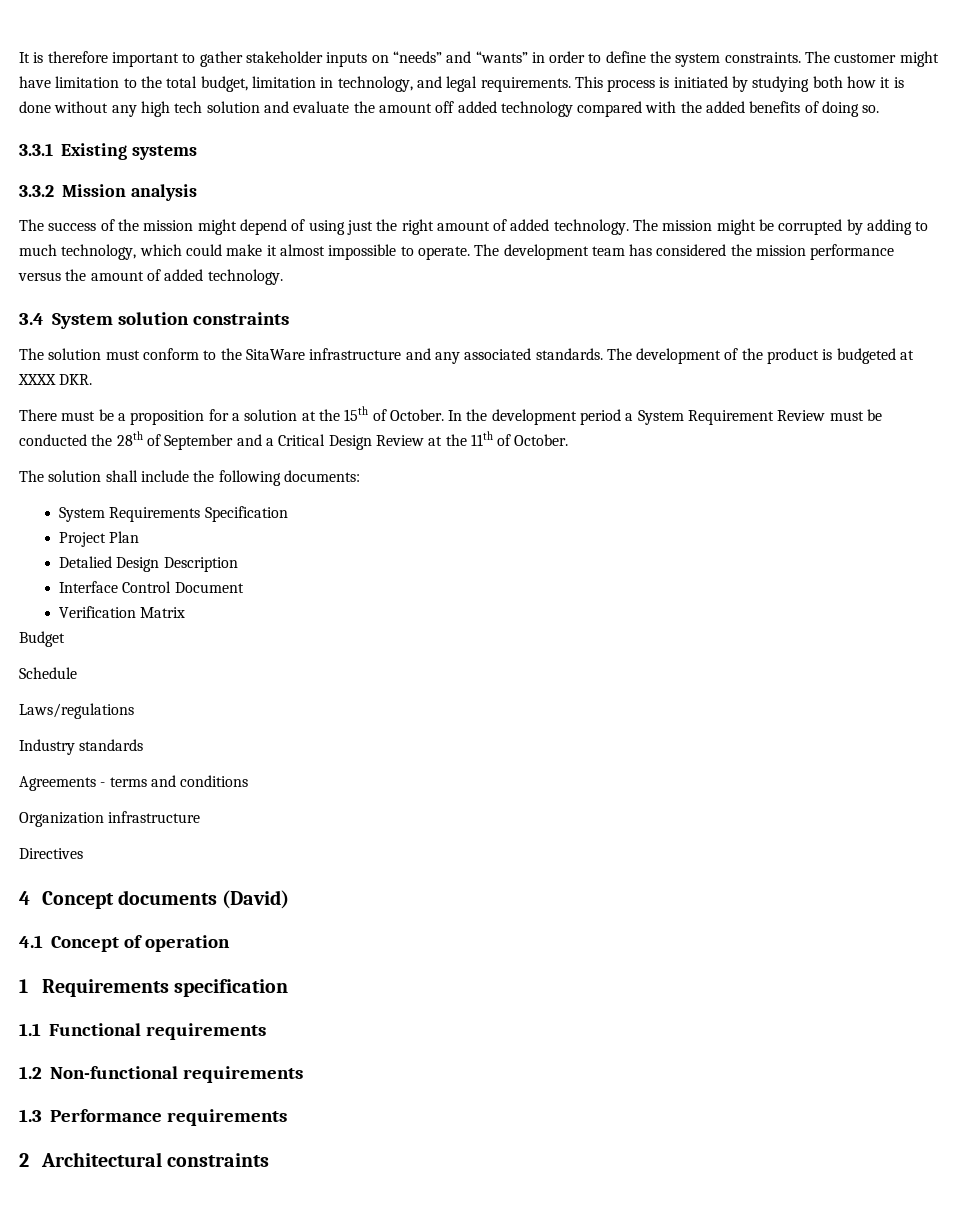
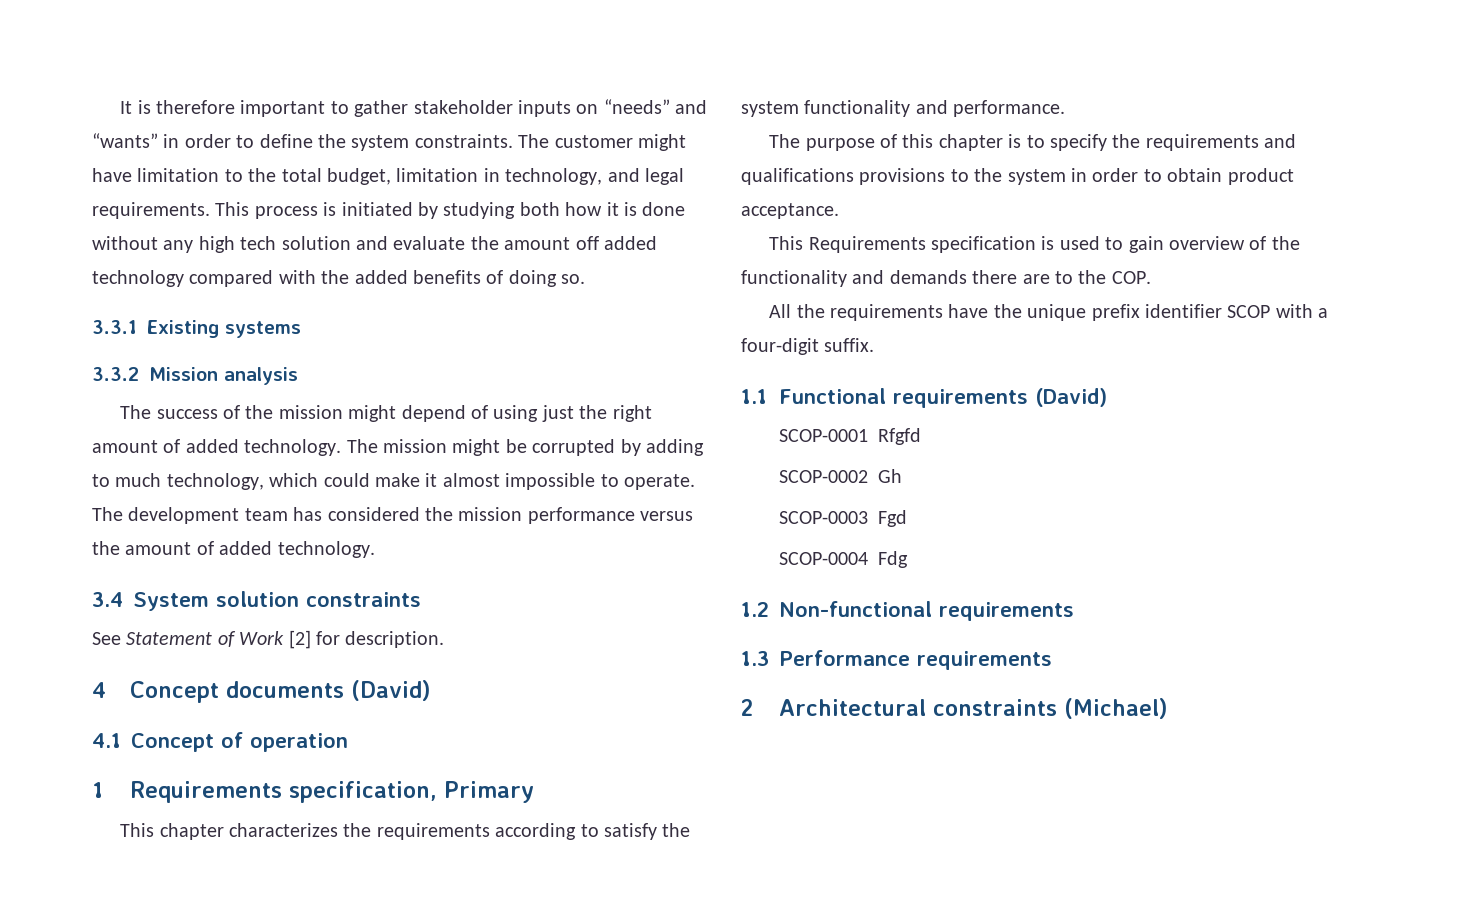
[19,348,915,364] [18,374,93,385] [19,406,883,425] [19,431,569,450] [19,470,360,486] [59,506,288,522] [59,531,140,547] [59,556,238,572] [59,581,244,593] [59,606,186,618] [19,631,65,647] [19,667,77,679] [19,703,134,719] [19,739,144,755] [19,775,249,791] [19,811,201,827] [19,848,83,859] The solution must conform to the SitaWare infrastructure and any associated standards. The development of the product is budgeted at XXXX DKR. // There must be a proposition for a solution at the 15th of October. In the development period a System Requirement Review must be conducted the 28th of September and a Critical Design Review at the 11th of October. // The solution shall include the following documents: // System Requirements Specification // Project Plan // Detalied Design Description // Interface Control Document // Verification Matrix // Budget // Schedule // Laws/regulations // Industry standards // Agreements - terms and conditions // Organization infrastructure // Directives -> [92,630,445,649] See Statement of Work [2] for description.
[173,979,288,997] [19,1023,266,1040] specification // 1.1 Functional requirements -> [289,781,535,803] [120,823,691,840] [741,100,1066,117] [769,134,1297,151] [741,168,1294,185] [741,203,839,219] [769,236,1300,253] [741,270,1151,287] [769,304,1329,321] [741,338,875,355] [741,388,1108,408] [779,428,922,445] [779,469,903,483] [779,510,908,527] [779,551,909,568] specification, Primary // This chapter characterizes the requirements according to satisfy the system functionality and performance. // The purpose of this chapter is to specify the requirements and qualifications provisions to the system in order to obtain product acceptance. // This Requirements specification is used to gain overview of the functionality and demands there are to the COP. // All the requirements have the unique prefix identifier SCOP with a four-digit suffix. // 1.1 Functional requirements (David) // SCOP-0001 Rfgfd // SCOP-0002 Gh // SCOP-0003 Fgd // SCOP-0004 Fdg
(269, 1160) none -> [1064,698,1169,719] (Michael)

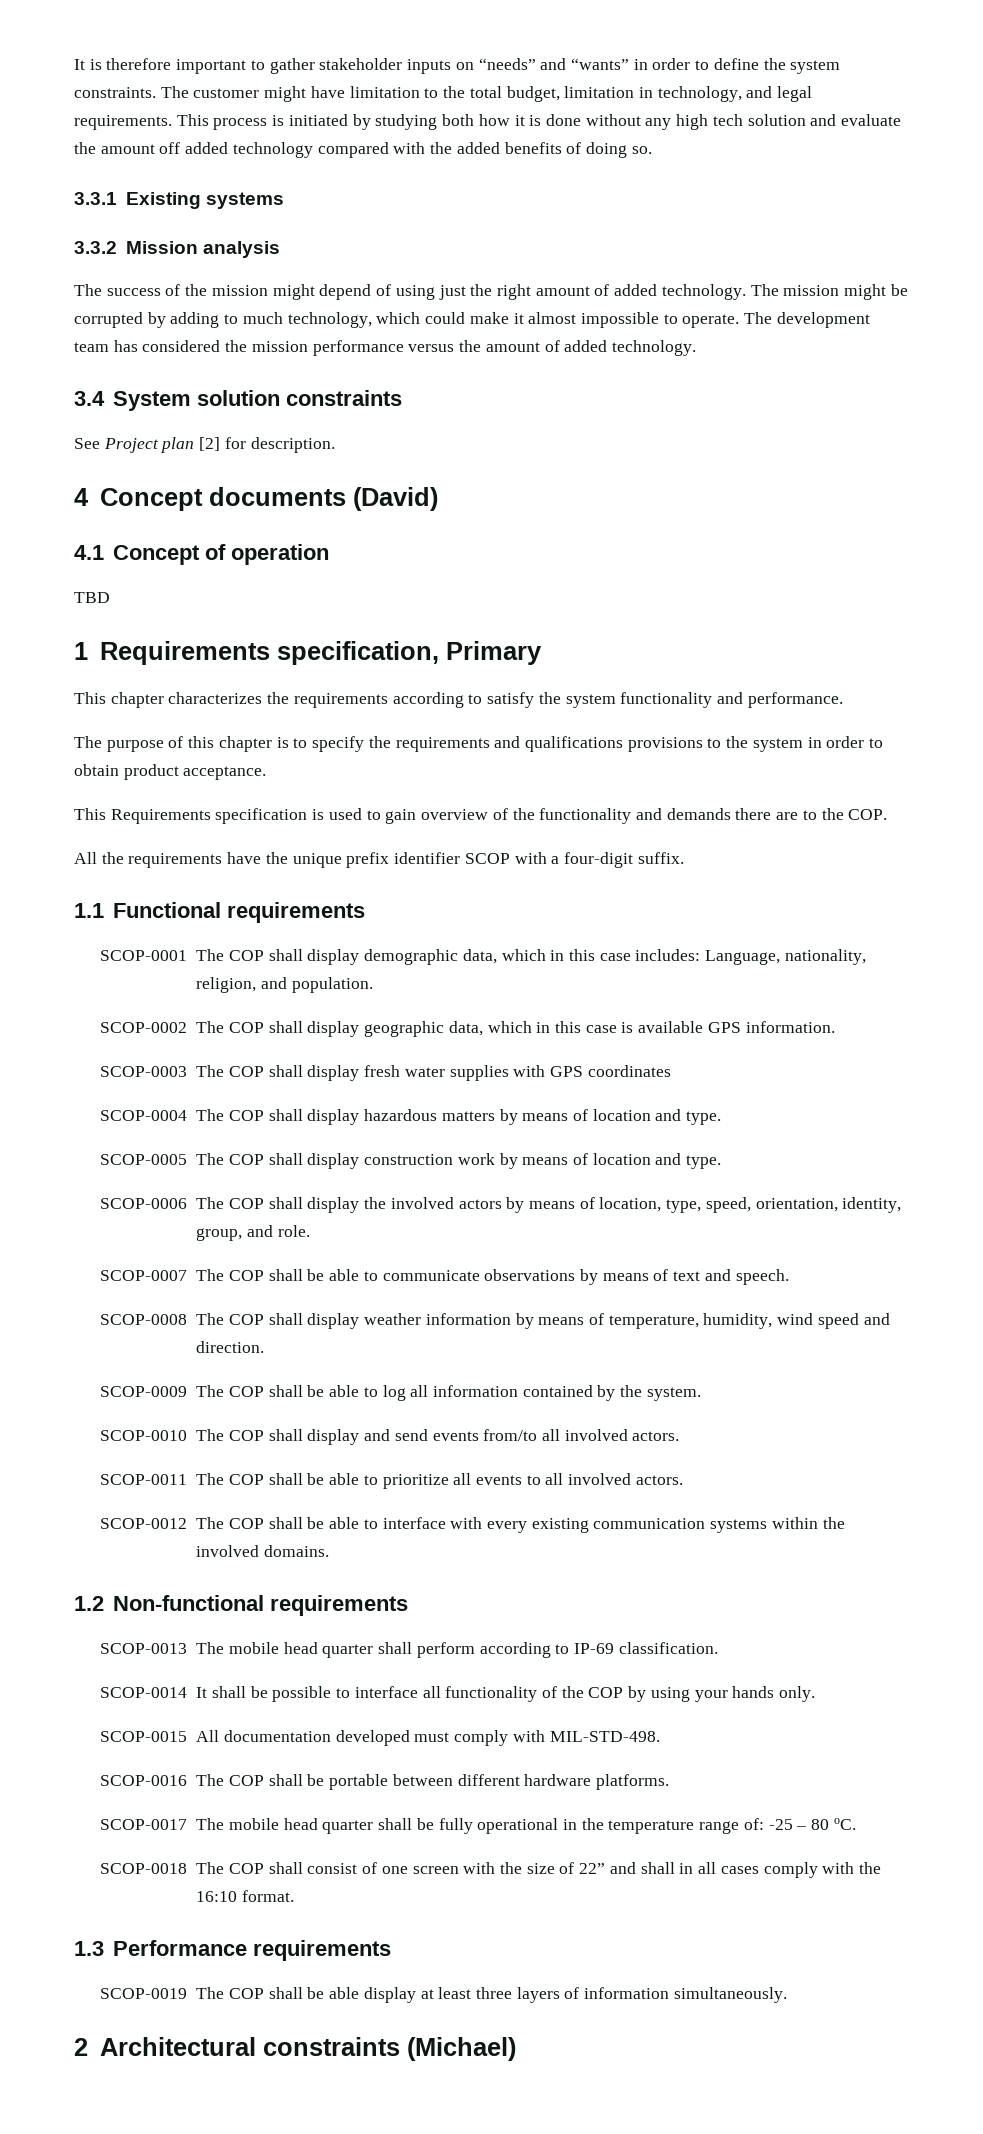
[126,631,285,647] Statement of Work -> [103,437,195,453] Project plan
(348, 742) none -> [74,592,110,603] // TBD
[1035,388,1108,407] (David) -> (365, 912) none
[878,428,922,445] [779,469,903,483] [779,510,908,527] [779,551,909,568] [741,601,1075,621] [741,650,1053,670] Rfgfd // SCOP-0002 Gh // SCOP-0003 Fgd // SCOP-0004 Fdg // 1.2 Non-functional requirements // 1.3 Performance requirements -> [196,949,866,965] [196,977,373,993] [100,1021,835,1037] [100,1065,671,1081] [100,1109,722,1125] [100,1153,722,1169] [100,1197,902,1213] [196,1225,310,1241] [100,1269,789,1285] [100,1313,890,1329] [196,1341,265,1353] [100,1385,701,1401] [100,1429,680,1445] [100,1473,683,1489] [100,1517,845,1533] [196,1545,329,1557] [74,1595,408,1616] [100,1642,718,1658] [100,1686,816,1702] [100,1730,660,1746] [100,1774,670,1790] [100,1818,856,1834] [100,1862,881,1878] [196,1890,294,1902] [74,1940,391,1961] [100,1987,787,2003] The COP shall display demographic data, which in this case includes: Language, nationality, religion, and population. // SCOP-0002 The COP shall display geographic data, which in this case is available GPS information. // SCOP-0003 The COP shall display fresh water supplies with GPS coordinates // SCOP-0004 The COP shall display hazardous matters by means of location and type. // SCOP-0005 The COP shall display construction work by means of location and type. // SCOP-0006 The COP shall display the involved actors by means of location, type, speed, orientation, identity, group, and role. // SCOP-0007 The COP shall be able to communicate observations by means of text and speech. // SCOP-0008 The COP shall display weather information by means of temperature, humidity, wind speed and direction. // SCOP-0009 The COP shall be able to log all information contained by the system. // SCOP-0010 The COP shall display and send events from/to all involved actors. // SCOP-0011 The COP shall be able to prioritize all events to all involved actors. // SCOP-0012 The COP shall be able to interface with every existing communication systems within the involved domains. // 1.2 Non-functional requirements // SCOP-0013 The mobile head quarter shall perform according to IP-69 classification. // SCOP-0014 It shall be possible to interface all functionality of the COP by using your hands only. // SCOP-0015 All documentation developed must comply with MIL-STD-498. // SCOP-0016 The COP shall be portable between different hardware platforms. // SCOP-0017 The mobile head quarter shall be fully operational in the temperature range of: -25 – 80 oC. // SCOP-0018 The COP shall consist of one screen with the size of 22” and shall in all cases comply with the 16:10 format. // 1.3 Performance requirements // SCOP-0019 The COP shall be able display at least three layers of information simultaneously.

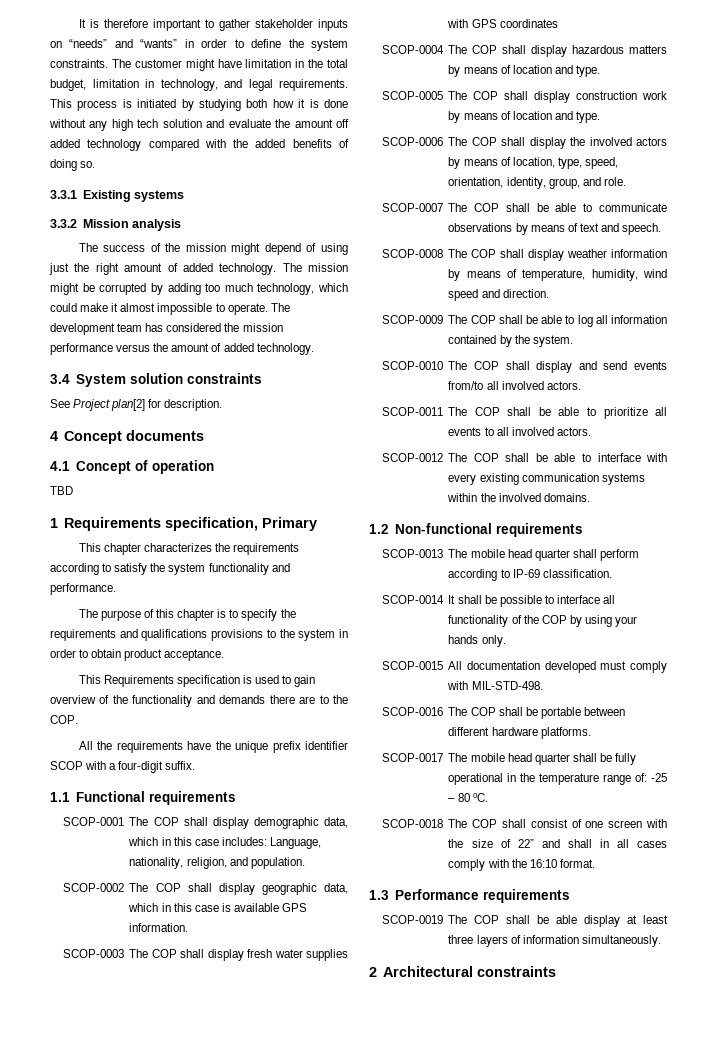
[424,88,439,98] to -> [295,59,305,68] in
[224,314,239,324] to -> [205,283,221,292] too
[160,437,221,453] plan [2] -> [111,399,146,411] plan[2]
[353,487,439,511] (David) -> (204, 435) none
[407,2037,517,2061] (Michael) -> (556, 971) none

